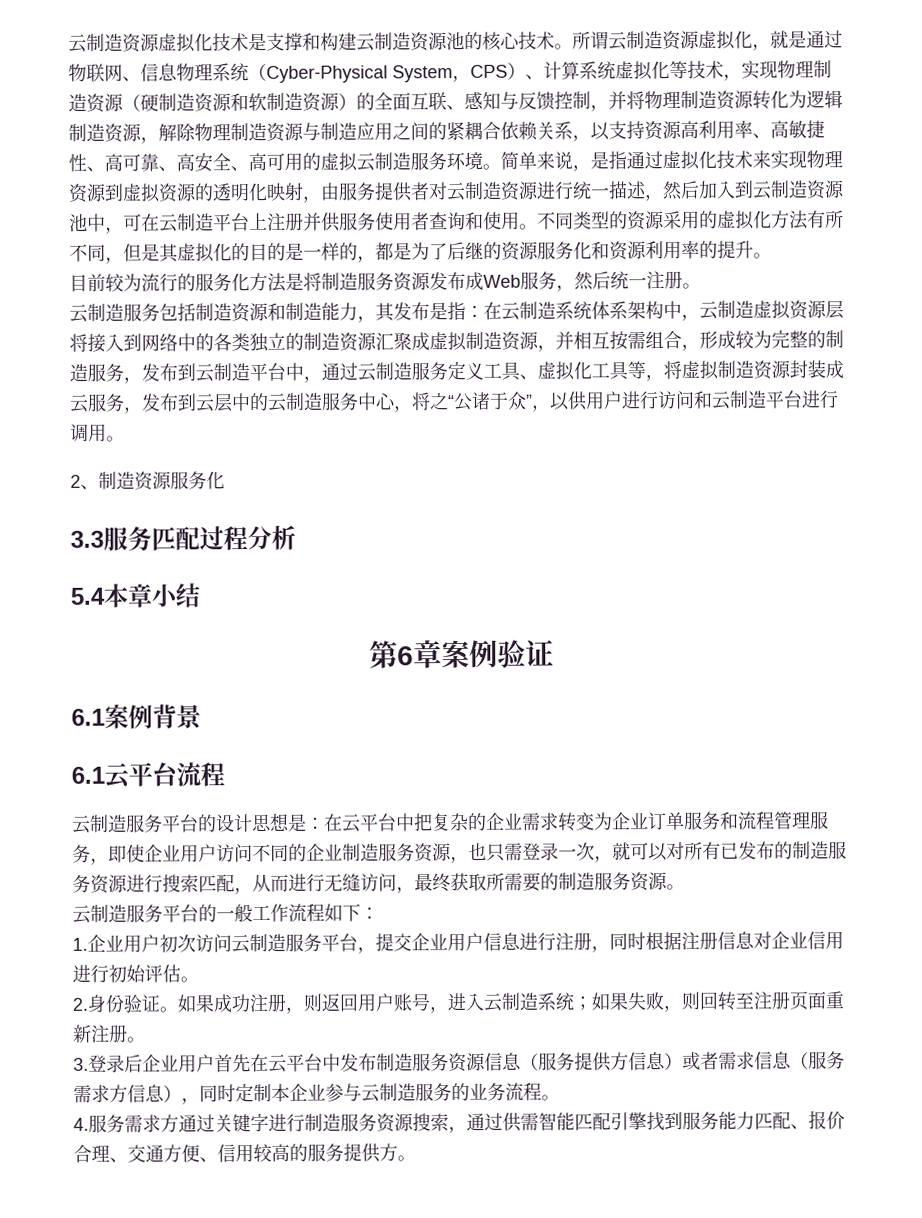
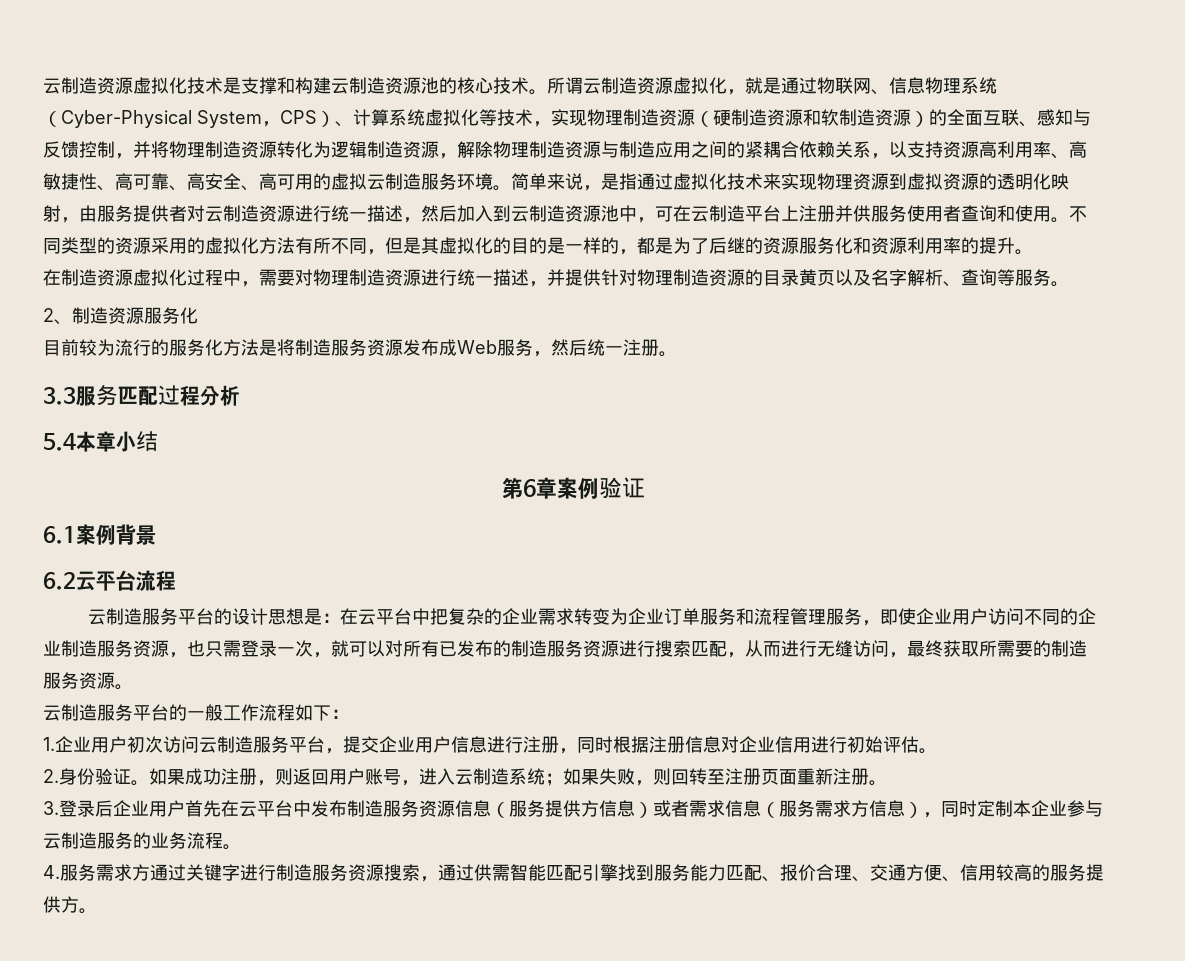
(772, 255) none -> [43,269,1069,287] [43,307,198,325] // 在制造资源虚拟化过程中，需要对物理制造资源进行统一描述，并提供针对物理制造资源的目录黄页以及名字解析、查询等服务。 // 2、制造资源服务化
[69,300,844,323] [69,329,844,353] [69,360,844,384] [69,390,839,414] [70,423,125,442] [70,471,225,491] // 云制造服务包括制造资源和制造能力，其发布是指：在云制造系统体系架构中，云制造虚拟资源层将接入到网络中的各类独立的制造资源汇聚成虚拟制造资源，并相互按需组合，形成较为完整的制造服务，发布到云制造平台中，通过云制造服务定义工具、虚拟化工具等，将虚拟制造资源封装成云服务，发布到云层中的云制造服务中心，将之“公诸于众”，以供用户进行访问和云制造平台进行调用。 // 2、制造资源服务化 -> (677, 354) none
[71,766,105,784] 6.1 -> [43,572,76,590] 6.2

